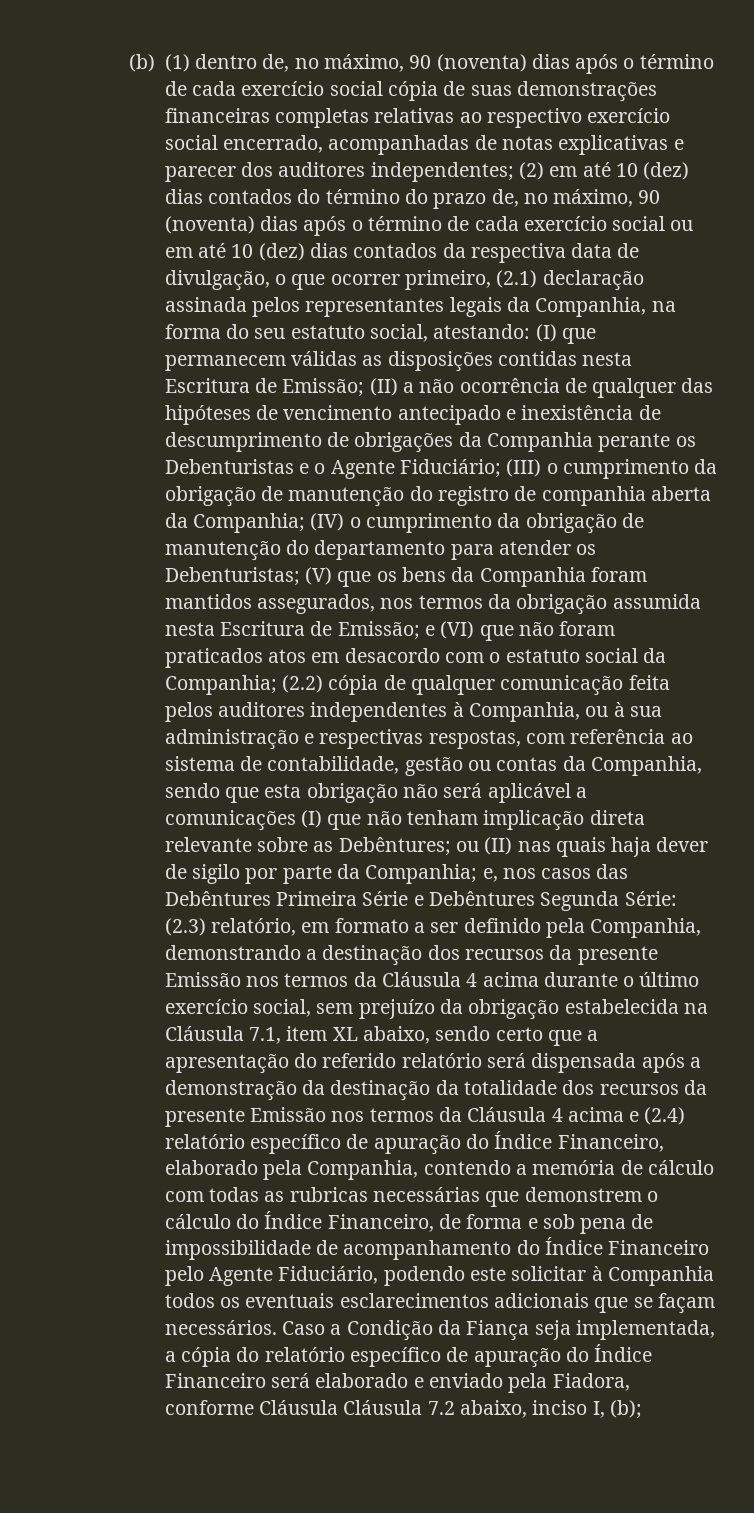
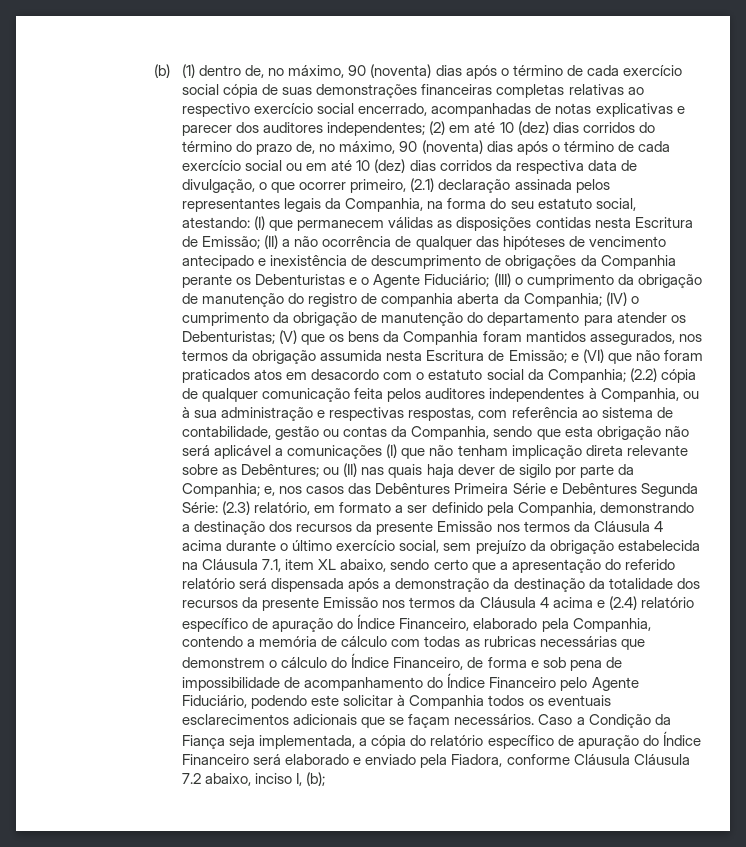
[208,189,293,204] contados -> [582,122,635,133] corridos
[353,243,438,258] contados -> [439,160,492,171] corridos

